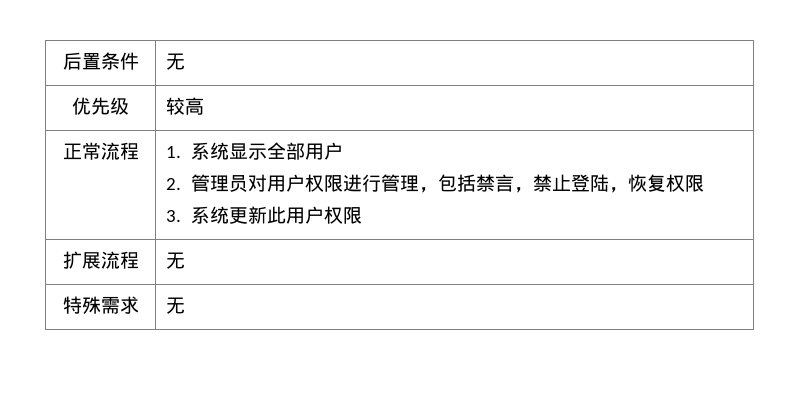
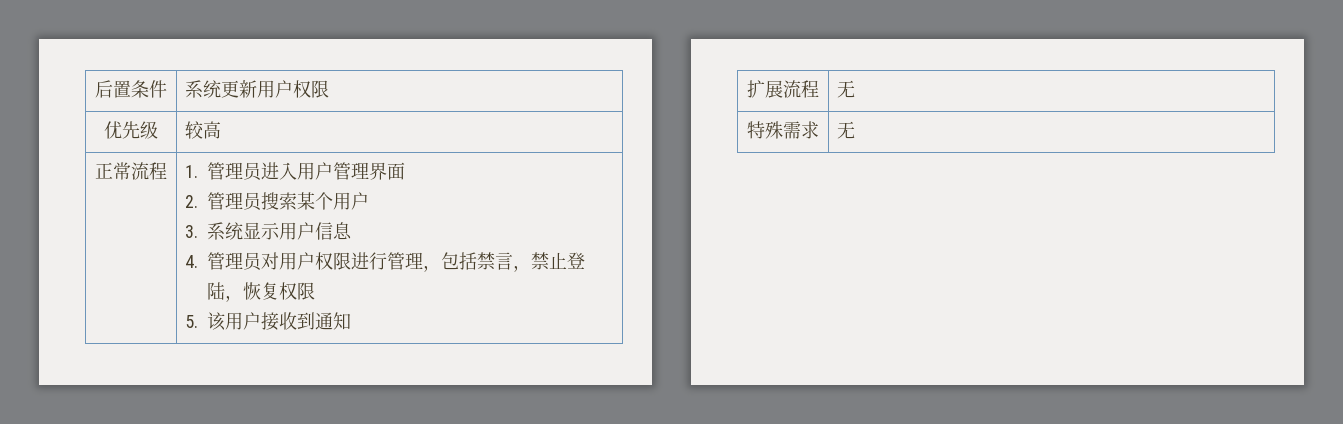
[166,53,186,70] 无 -> [185,80,330,98] 系统更新用户权限
(182, 152) none -> [207,162,406,181] [185,192,370,211] [185,225,199,238] 管理员进入用户管理界面 // 2.管理员搜索某个用户 // 3.
[266,142,343,160] [166,178,182,190] 全部用户 // 2. -> [279,222,353,240] [185,255,199,268] 用户信息 // 4.
[166,206,362,224] 3.系统更新此用户权限 -> [185,312,352,331] 5.该用户接收到通知

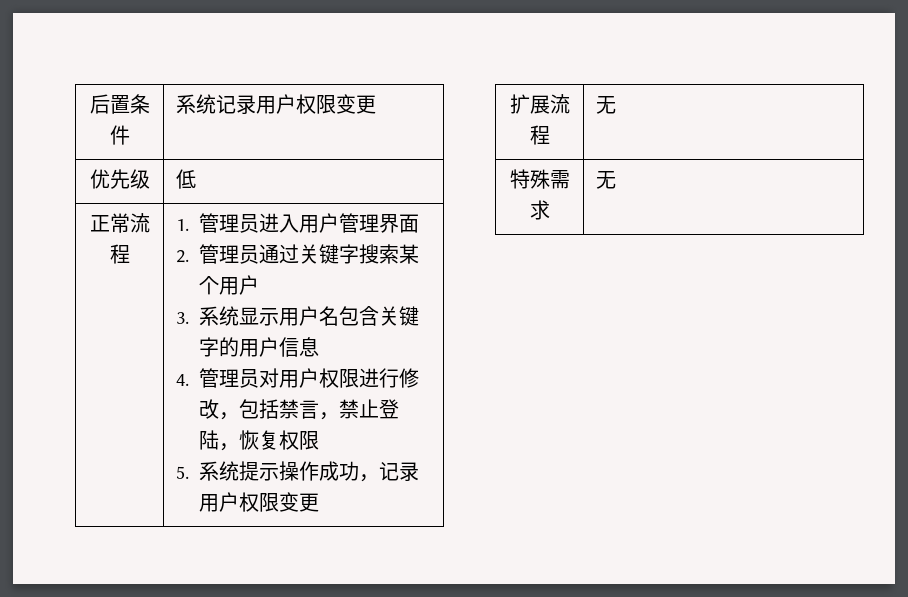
[221,80,330,98] 更新用户权限 -> [215,94,376,114] 记录用户权限变更
[185,121,222,139] 较高 -> [175,169,196,189] 低
(264, 201) none -> [258,244,359,264] 通过关键字
(316, 231) none -> [318,306,419,326] [198,337,279,357] 名包含关键字的用户
[387,252,424,270] 管理 -> [398,368,419,388] [198,399,219,419] 修改
[207,312,352,331] 该用户接收到通知 -> [198,461,419,482] [198,492,319,512] 系统提示操作成功，记录用户权限变更

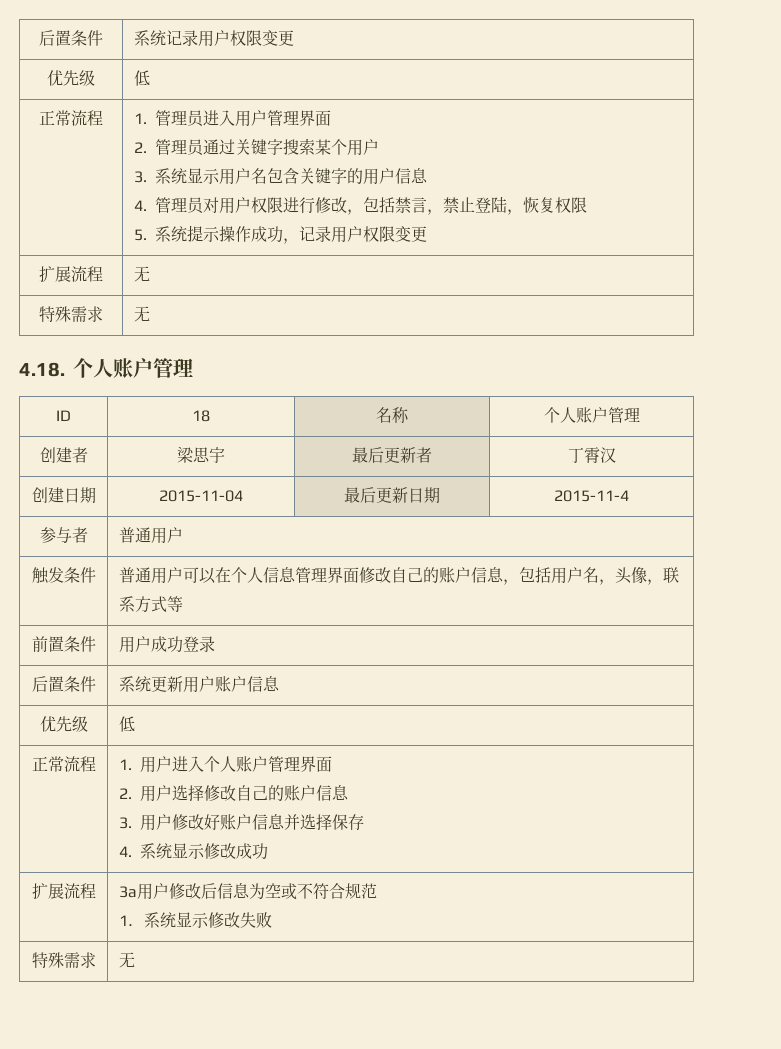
(616, 180) none -> [19,358,193,378] [56,410,71,421] [192,410,210,422] [376,407,409,423] [543,407,640,423] [39,447,88,463] [177,446,225,463] [352,447,432,463] [567,447,616,463] [31,487,96,503] [159,490,243,502] [344,487,440,503] [554,490,629,502] [39,527,88,543] [119,527,184,544] [31,567,96,584] [119,567,680,585] [119,596,184,613] [31,636,96,652] [119,636,216,653] [31,676,96,692] [119,676,281,693] [39,716,88,732] [119,716,136,732] [31,756,96,772] [119,756,333,773] [119,785,350,802] [119,814,365,831] [119,843,269,860] [31,883,96,899] [119,883,378,900] [119,912,273,928] [31,952,96,969] [119,952,136,968] // 4.18.个人账户管理 // ID | 18 | 名称 | 个人账户管理 // 创建者 | 梁思宇 | 最后更新者 | 丁霄汉 // 创建日期 | 2015-11-04 | 最后更新日期 | 2015-11-4 // 参与者 | 普通用户 // 触发条件 | 普通用户可以在个人信息管理界面修改自己的账户信息，包括用户名，头像，联系方式等 // 前置条件 | 用户成功登录 // 后置条件 | 系统更新用户账户信息 // 优先级 | 低 // 正常流程 | 1.用户进入个人账户管理界面 // 2.用户选择修改自己的账户信息 // 3.用户修改好账户信息并选择保存 // 4.系统显示修改成功 // 扩展流程 | 3a用户修改后信息为空或不符合规范 // 1．系统显示修改失败 // 特殊需求 | 无

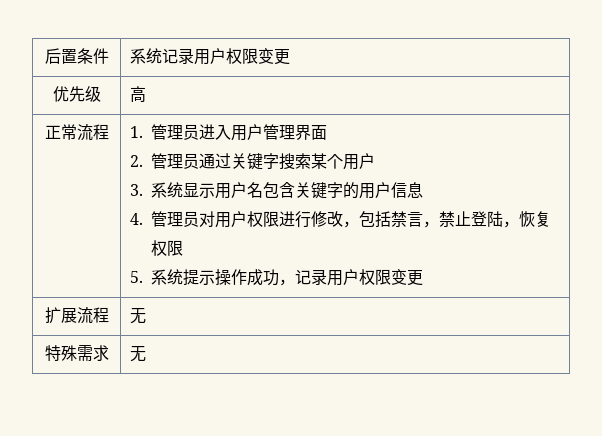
[134,70,151,86] 低 -> [129,86,146,103] 高
[19,358,193,378] [56,410,71,421] [192,410,210,422] [376,407,409,423] [543,407,640,423] [39,447,88,463] [177,446,225,463] [352,447,432,463] [567,447,616,463] [31,487,96,503] [159,490,243,502] [344,487,440,503] [554,490,629,502] [39,527,88,543] [119,527,184,544] [31,567,96,584] [119,567,680,585] [119,596,184,613] [31,636,96,652] [119,636,216,653] [31,676,96,692] [119,676,281,693] [39,716,88,732] [119,716,136,732] [31,756,96,772] [119,756,333,773] [119,785,350,802] [119,814,365,831] [119,843,269,860] [31,883,96,899] [119,883,378,900] [119,912,273,928] [31,952,96,969] [119,952,136,968] // 4.18.个人账户管理 // ID | 18 | 名称 | 个人账户管理 // 创建者 | 梁思宇 | 最后更新者 | 丁霄汉 // 创建日期 | 2015-11-04 | 最后更新日期 | 2015-11-4 // 参与者 | 普通用户 // 触发条件 | 普通用户可以在个人信息管理界面修改自己的账户信息，包括用户名，头像，联系方式等 // 前置条件 | 用户成功登录 // 后置条件 | 系统更新用户账户信息 // 优先级 | 低 // 正常流程 | 1.用户进入个人账户管理界面 // 2.用户选择修改自己的账户信息 // 3.用户修改好账户信息并选择保存 // 4.系统显示修改成功 // 扩展流程 | 3a用户修改后信息为空或不符合规范 // 1．系统显示修改失败 // 特殊需求 | 无 -> (146, 354) none

